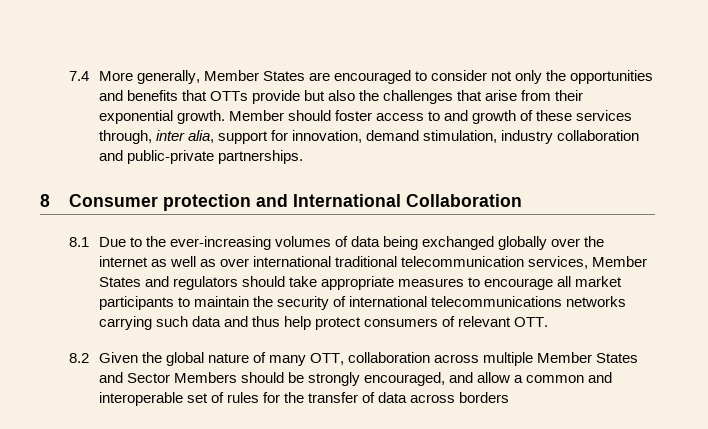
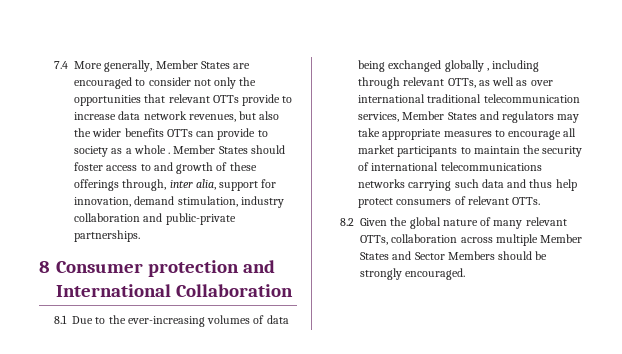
[98,90,584,104] [98,110,284,124] and benefits that OTTs provide but also the challenges that arise from their exponential growth. Member -> [144,94,293,106] [74,111,280,122] [74,128,268,140] [74,145,248,157] that relevant OTTs provide to increase data network revenues, but also the wider benefits OTTs can provide to society as a whole . Member States
[576,110,633,121] services -> [74,179,120,191] offerings
[551,236,605,247] [98,256,148,267] over the internet -> [486,60,540,72] [358,77,476,89] , including through relevant OTTs,
[241,276,285,287] should -> [557,114,580,123] may
[514,317,549,327] OTT. -> [512,197,541,205] OTTs.
[310,353,345,365] OTT, -> [525,217,567,226] [360,235,389,245] relevant OTTs,
[364,372,613,386] [98,392,510,406] encouraged, and allow a common and interoperable set of rules for the transfer of data across borders -> [405,268,466,280] encouraged.

